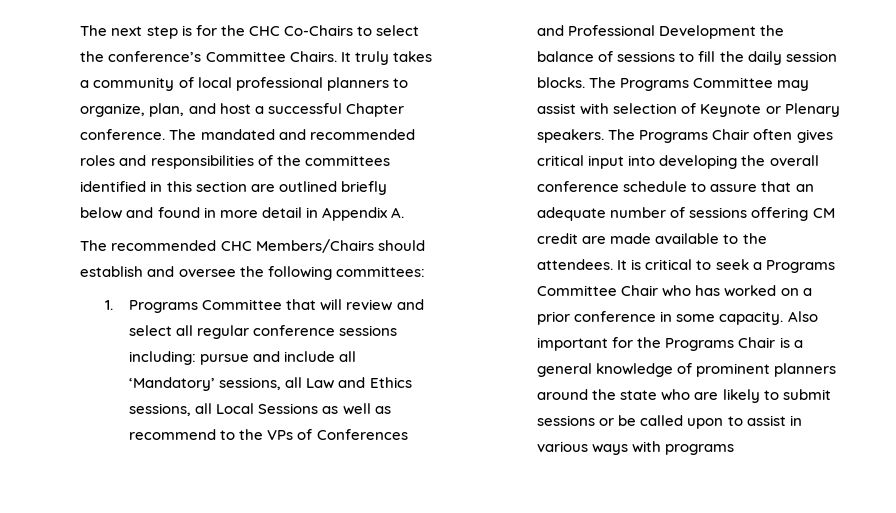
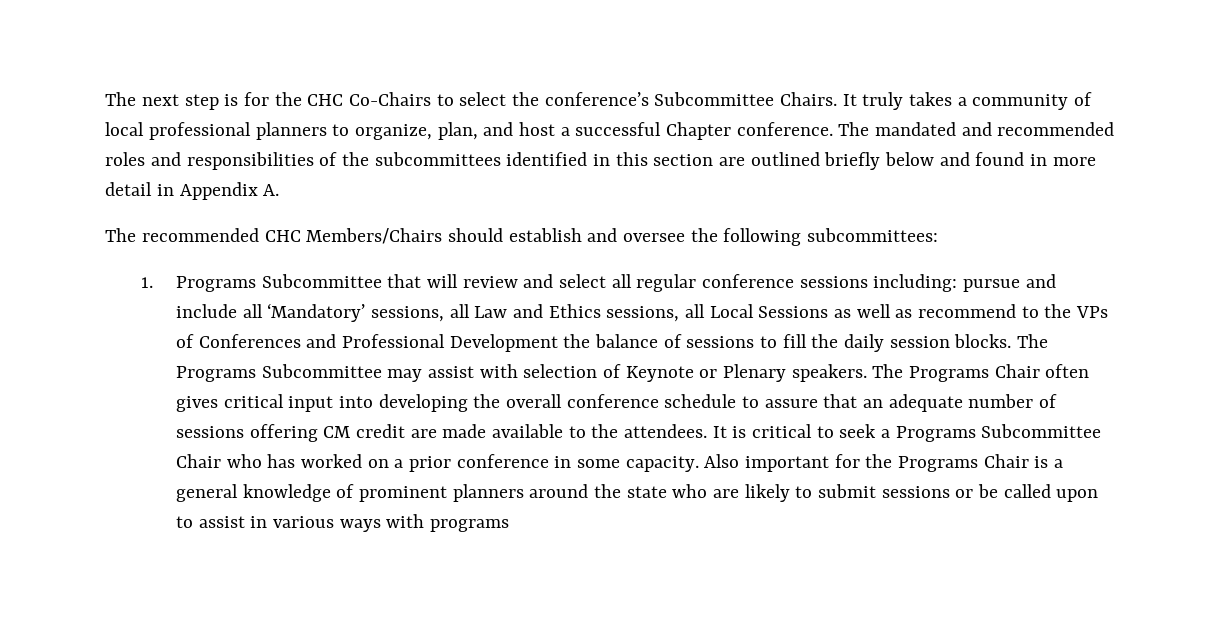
[205,51,286,62] Committee -> [654,92,775,106] Subcommittee
[304,155,390,166] committees -> [374,152,501,166] subcommittees
[335,266,425,277] committees: -> [806,228,938,242] subcommittees:
[202,299,283,310] Committee -> [261,274,382,288] Subcommittee
[693,77,774,88] Committee -> [261,364,382,378] Subcommittee
[537,285,618,296] Committee -> [981,424,1102,438] Subcommittee

